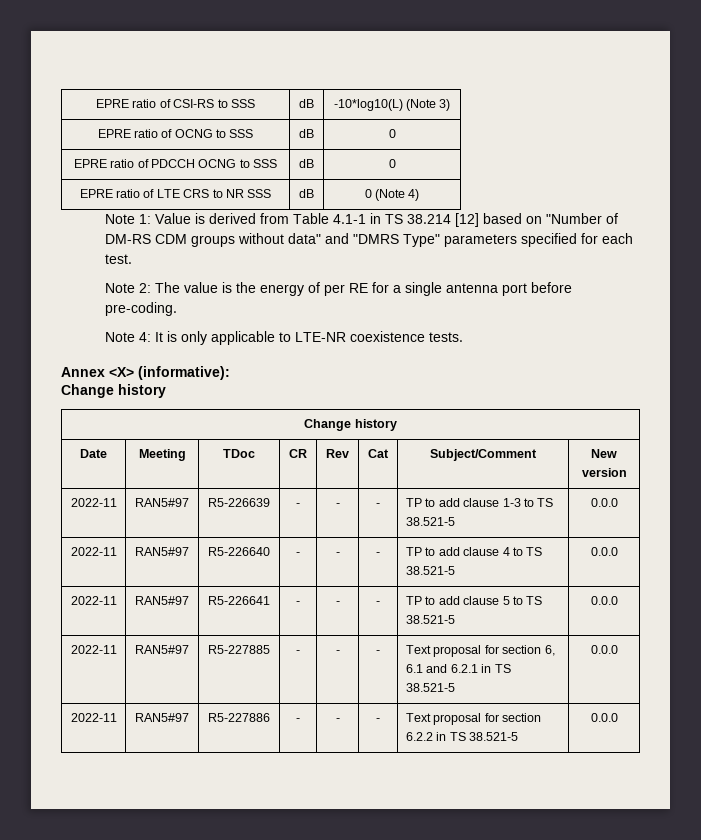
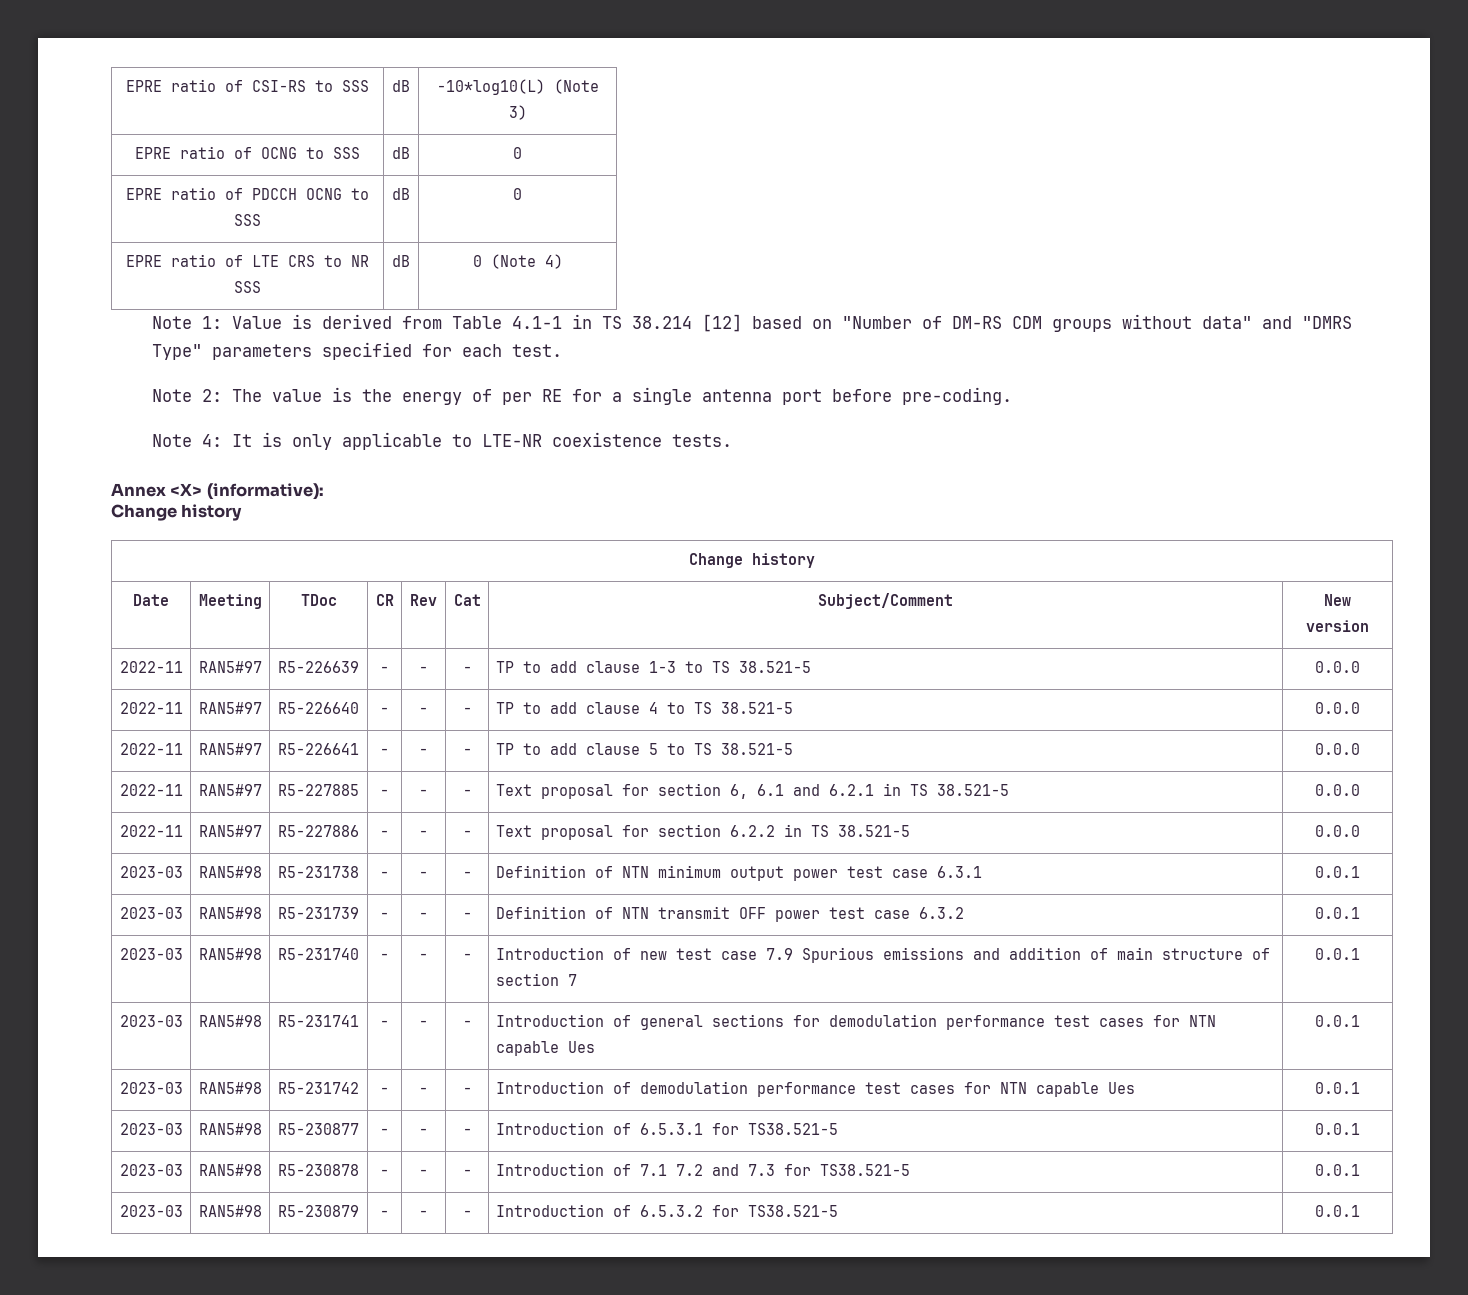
(618, 717) none -> [119,866,183,878] [198,866,262,878] [278,866,359,878] [380,871,389,878] [419,871,428,878] [462,871,472,878] [495,865,982,881] [1315,866,1360,878] [119,907,183,919] [198,907,262,919] [278,907,359,919] [380,912,389,919] [419,912,428,919] [462,912,472,919] [495,906,964,922] [1315,907,1360,919] [119,948,183,960] [198,948,262,960] [278,948,359,960] [380,953,389,960] [419,953,428,960] [462,953,472,960] [495,947,1270,963] [495,973,577,986] [1315,948,1360,960] [119,1015,183,1027] [198,1015,262,1027] [278,1015,359,1027] [380,1020,389,1027] [419,1020,428,1027] [462,1020,472,1027] [495,1014,1216,1030] [495,1041,595,1056] [1315,1015,1360,1027] [119,1082,183,1094] [198,1082,262,1094] [278,1082,359,1094] [380,1087,389,1094] [419,1087,428,1094] [462,1087,472,1094] [495,1081,1135,1097] [1315,1082,1360,1094] [119,1123,183,1135] [198,1123,262,1135] [278,1123,359,1135] [380,1128,389,1135] [419,1128,428,1135] [462,1128,472,1135] [495,1122,838,1135] [1315,1123,1360,1135] [119,1164,183,1176] [198,1164,262,1176] [278,1164,359,1176] [380,1169,389,1176] [419,1169,428,1176] [462,1169,472,1176] [495,1163,910,1176] [1315,1164,1360,1176] [119,1205,183,1217] [198,1205,262,1217] [278,1205,359,1217] [380,1210,389,1217] [419,1210,428,1217] [462,1210,472,1217] [495,1204,838,1217] [1315,1205,1360,1217] // 2023-03 | RAN5#98 | R5-231738 | - | - | - | Definition of NTN minimum output power test case 6.3.1 | 0.0.1 // 2023-03 | RAN5#98 | R5-231739 | - | - | - | Definition of NTN transmit OFF power test case 6.3.2 | 0.0.1 // 2023-03 | RAN5#98 | R5-231740 | - | - | - | Introduction of new test case 7.9 Spurious emissions and addition of main structure of section 7 | 0.0.1 // 2023-03 | RAN5#98 | R5-231741 | - | - | - | Introduction of general sections for demodulation performance test cases for NTN capable Ues | 0.0.1 // 2023-03 | RAN5#98 | R5-231742 | - | - | - | Introduction of demodulation performance test cases for NTN capable Ues | 0.0.1 // 2023-03 | RAN5#98 | R5-230877 | - | - | - | Introduction of 6.5.3.1 for TS38.521-5 | 0.0.1 // 2023-03 | RAN5#98 | R5-230878 | - | - | - | Introduction of 7.1 7.2 and 7.3 for TS38.521-5 | 0.0.1 // 2023-03 | RAN5#98 | R5-230879 | - | - | - | Introduction of 6.5.3.2 for TS38.521-5 | 0.0.1

